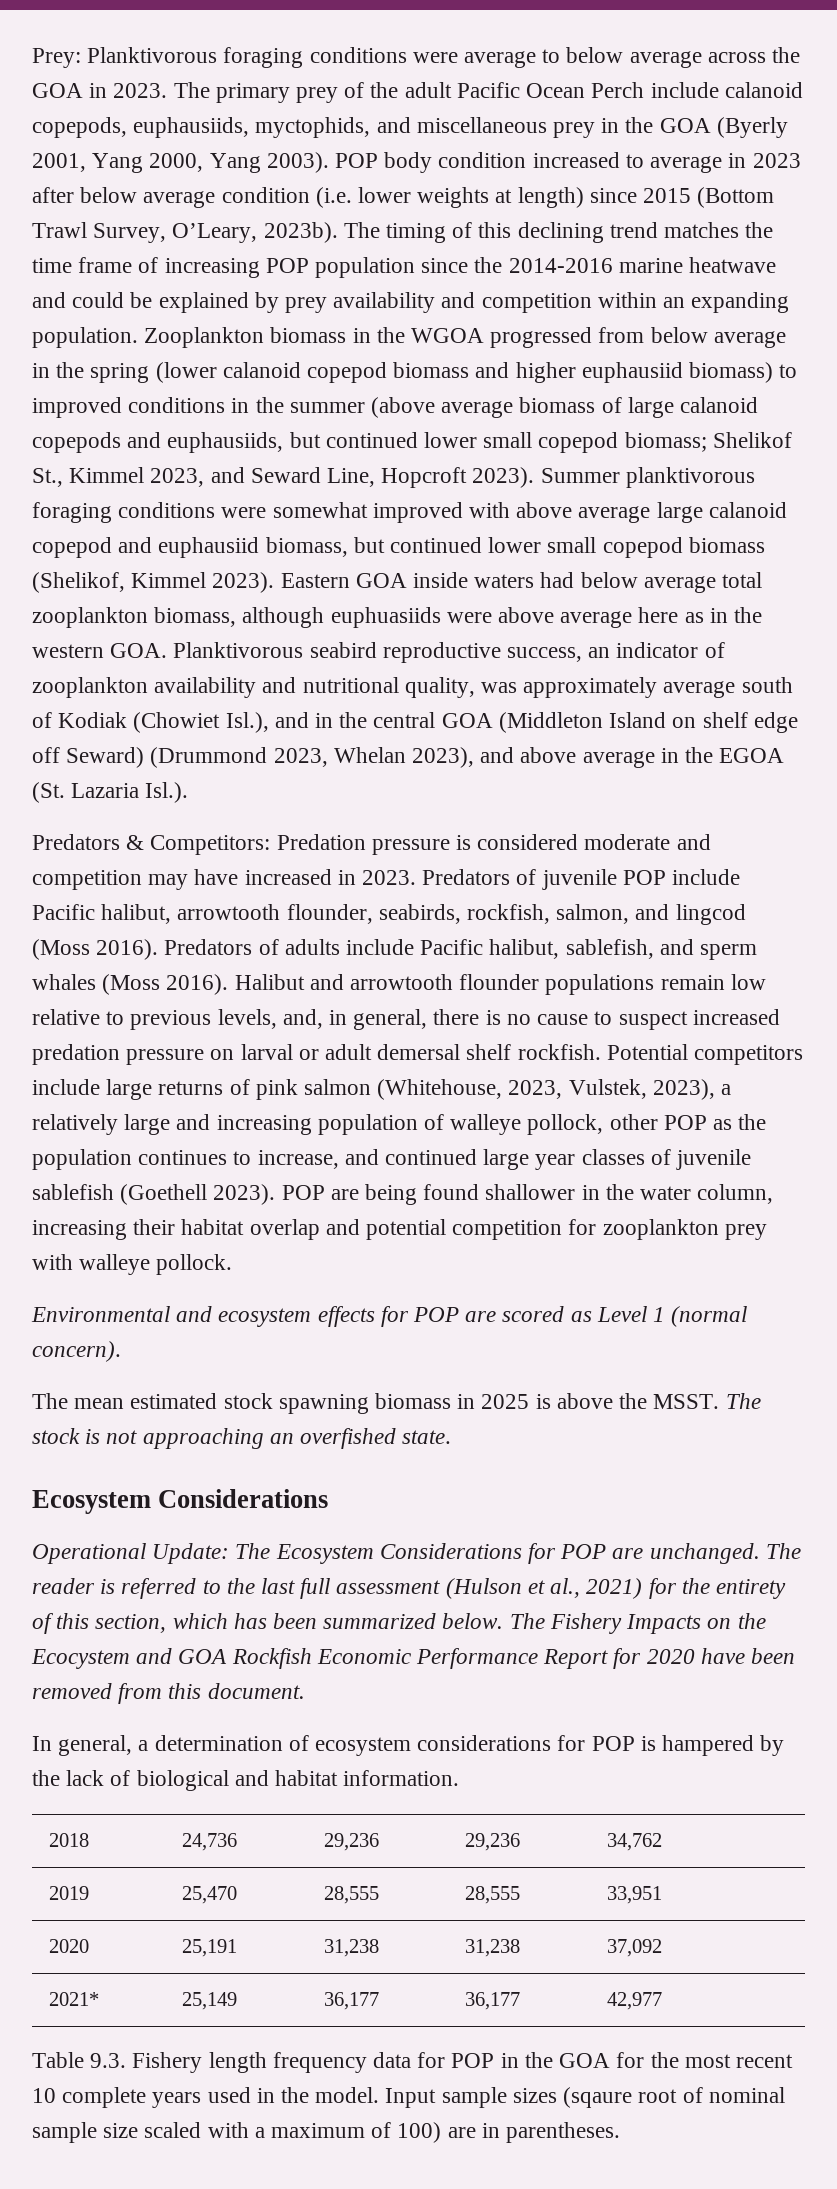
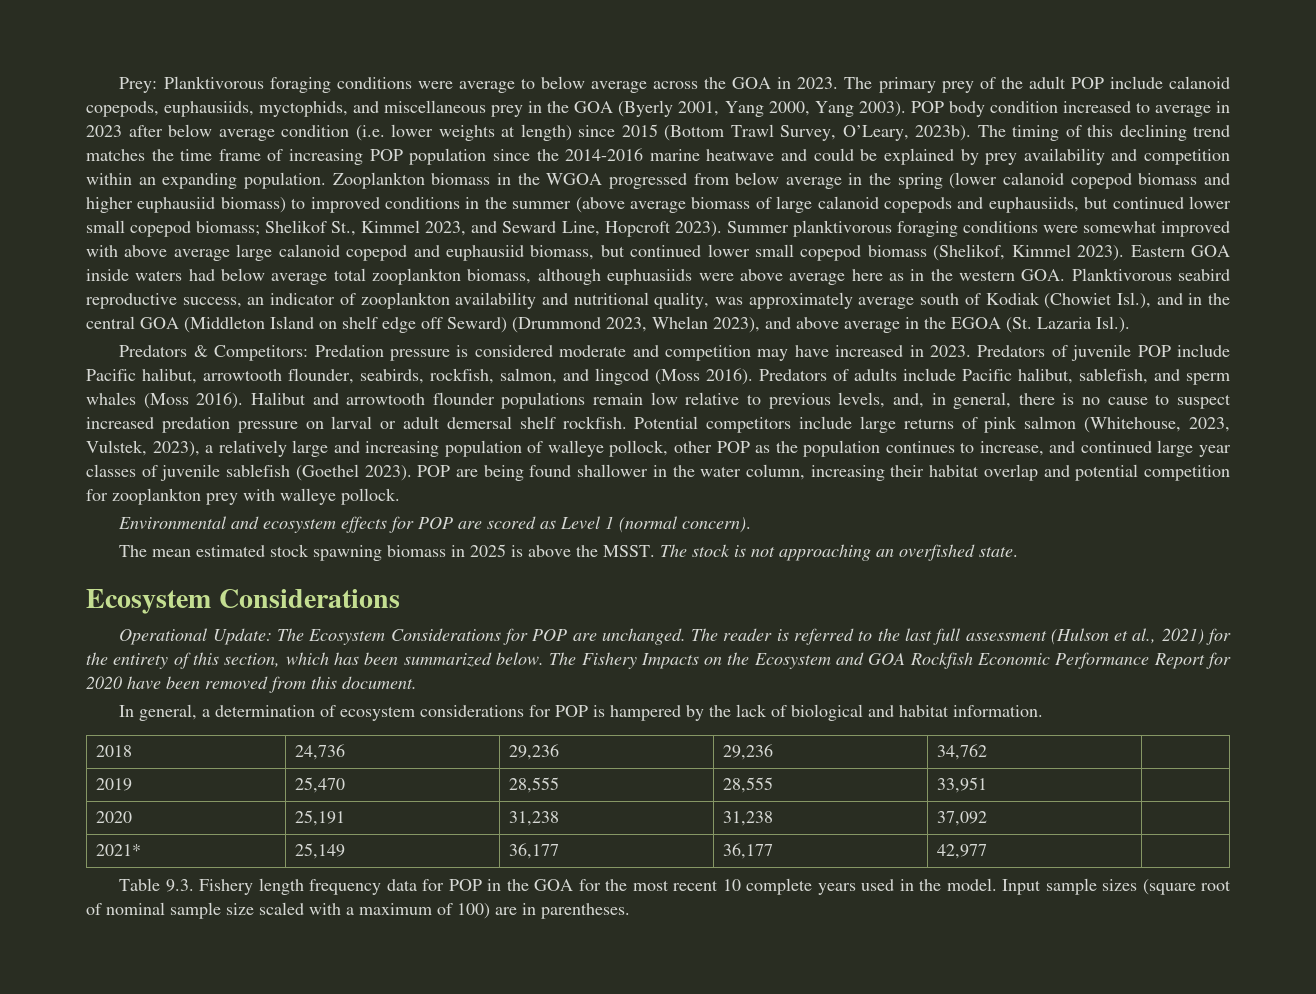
[456,82,645,98] Pacific Ocean Perch -> [1070,77,1104,89] POP
[120,1184,208,1205] (Goethell -> [295,464,359,481] (Goethel
[31,1649,130,1669] Ecocystem -> [753,653,831,669] Ecosystem
[563,2087,633,2108] (sqaure -> [1142,879,1196,895] (square

